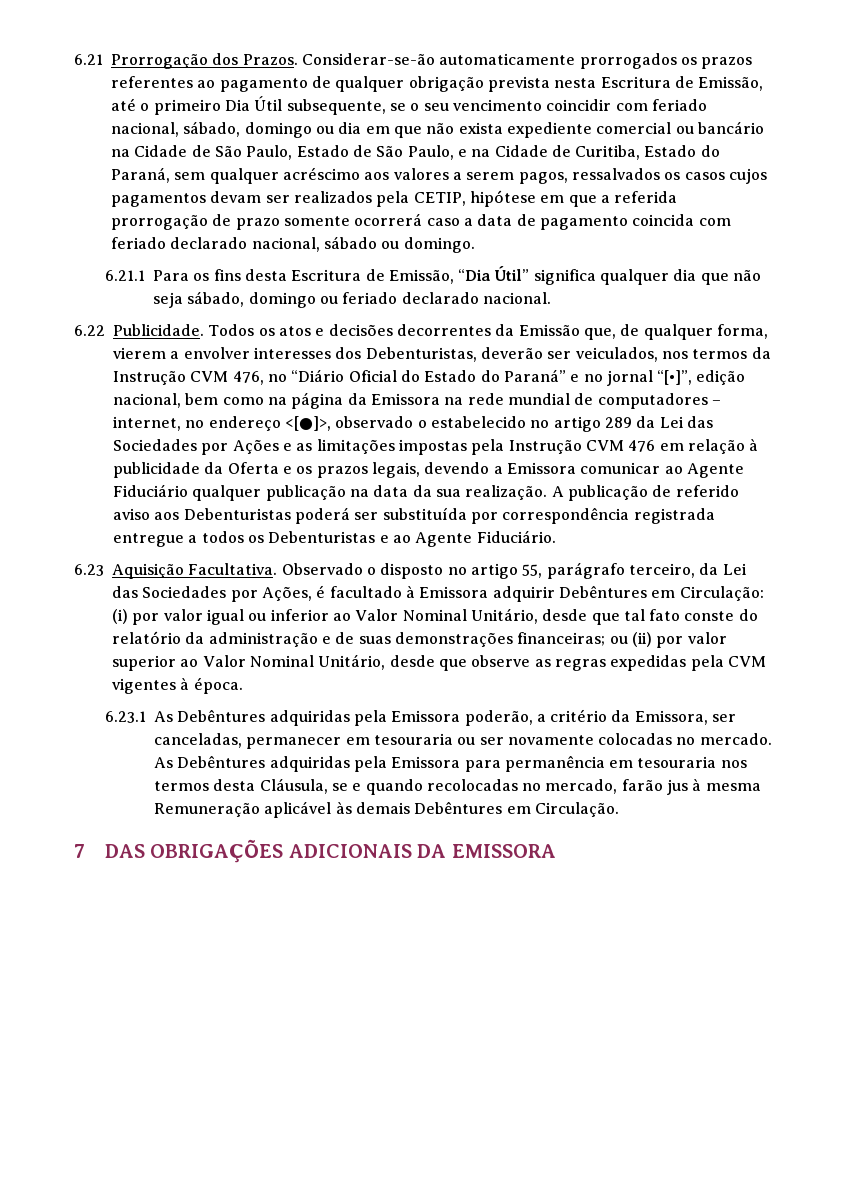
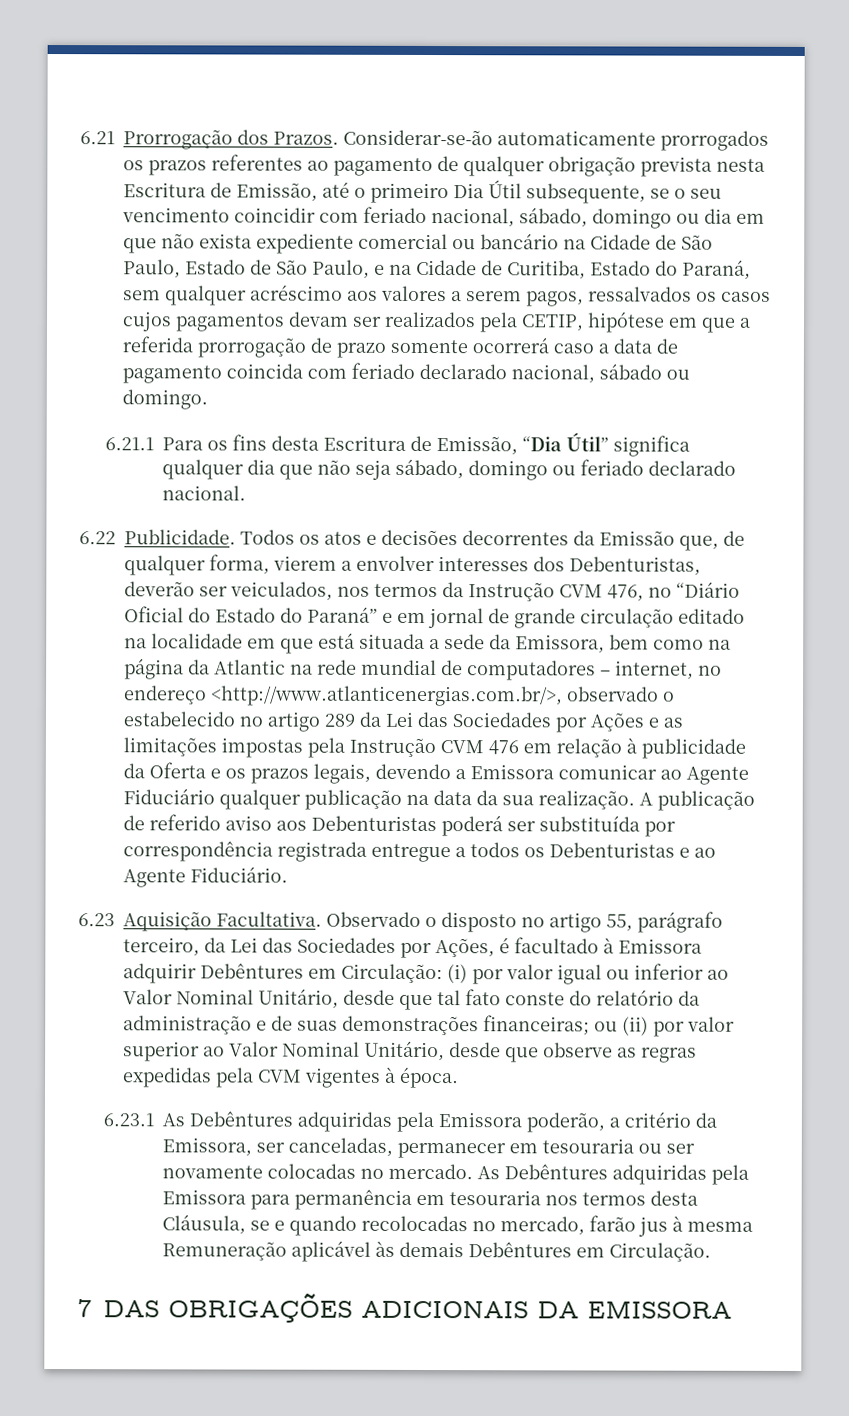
[583,370,746,386] [113,393,181,408] no jornal “[•]”, edição nacional, -> [397,608,745,629] [124,632,605,654] em jornal de grande circulação editado na localidade em que está situada a sede da Emissora,
[370,393,440,405] Emissora -> [214,659,286,675] Atlantic
[284,416,331,431] <[●]>, -> [211,685,563,707] <http://www.atlanticenergias.com.br/>,

